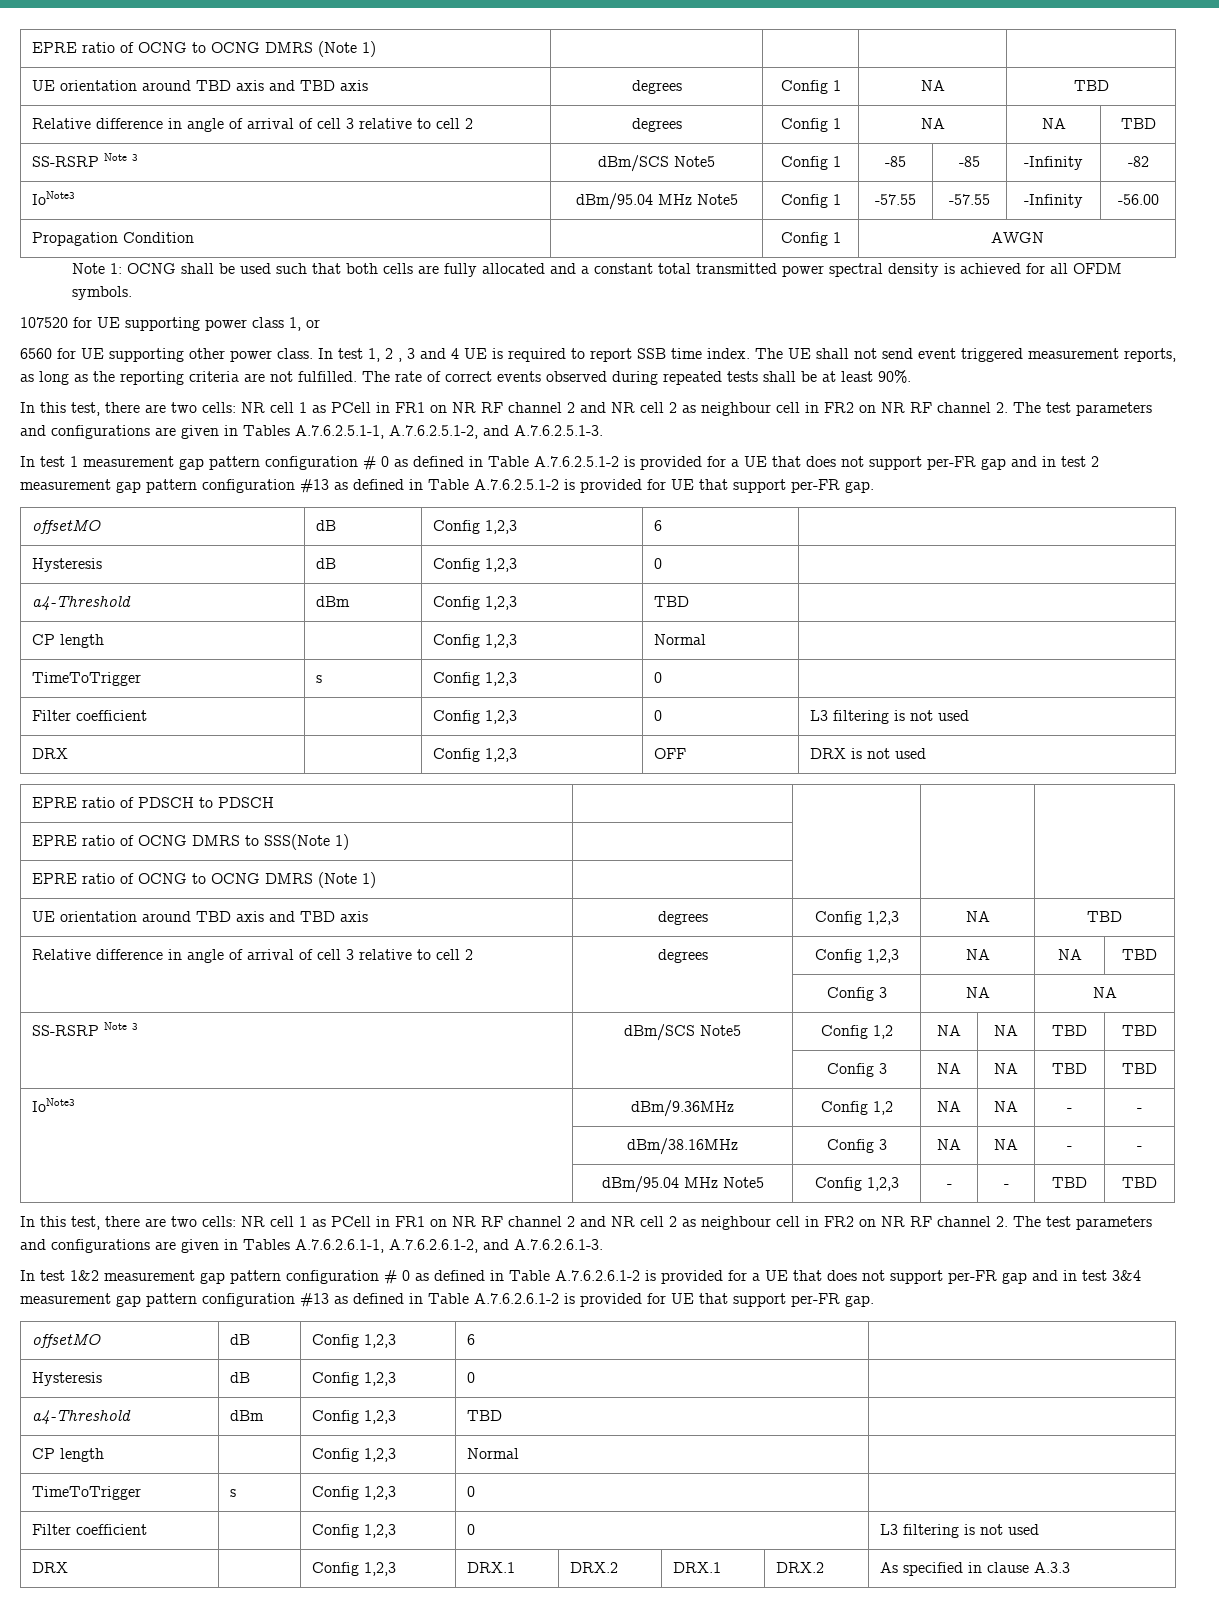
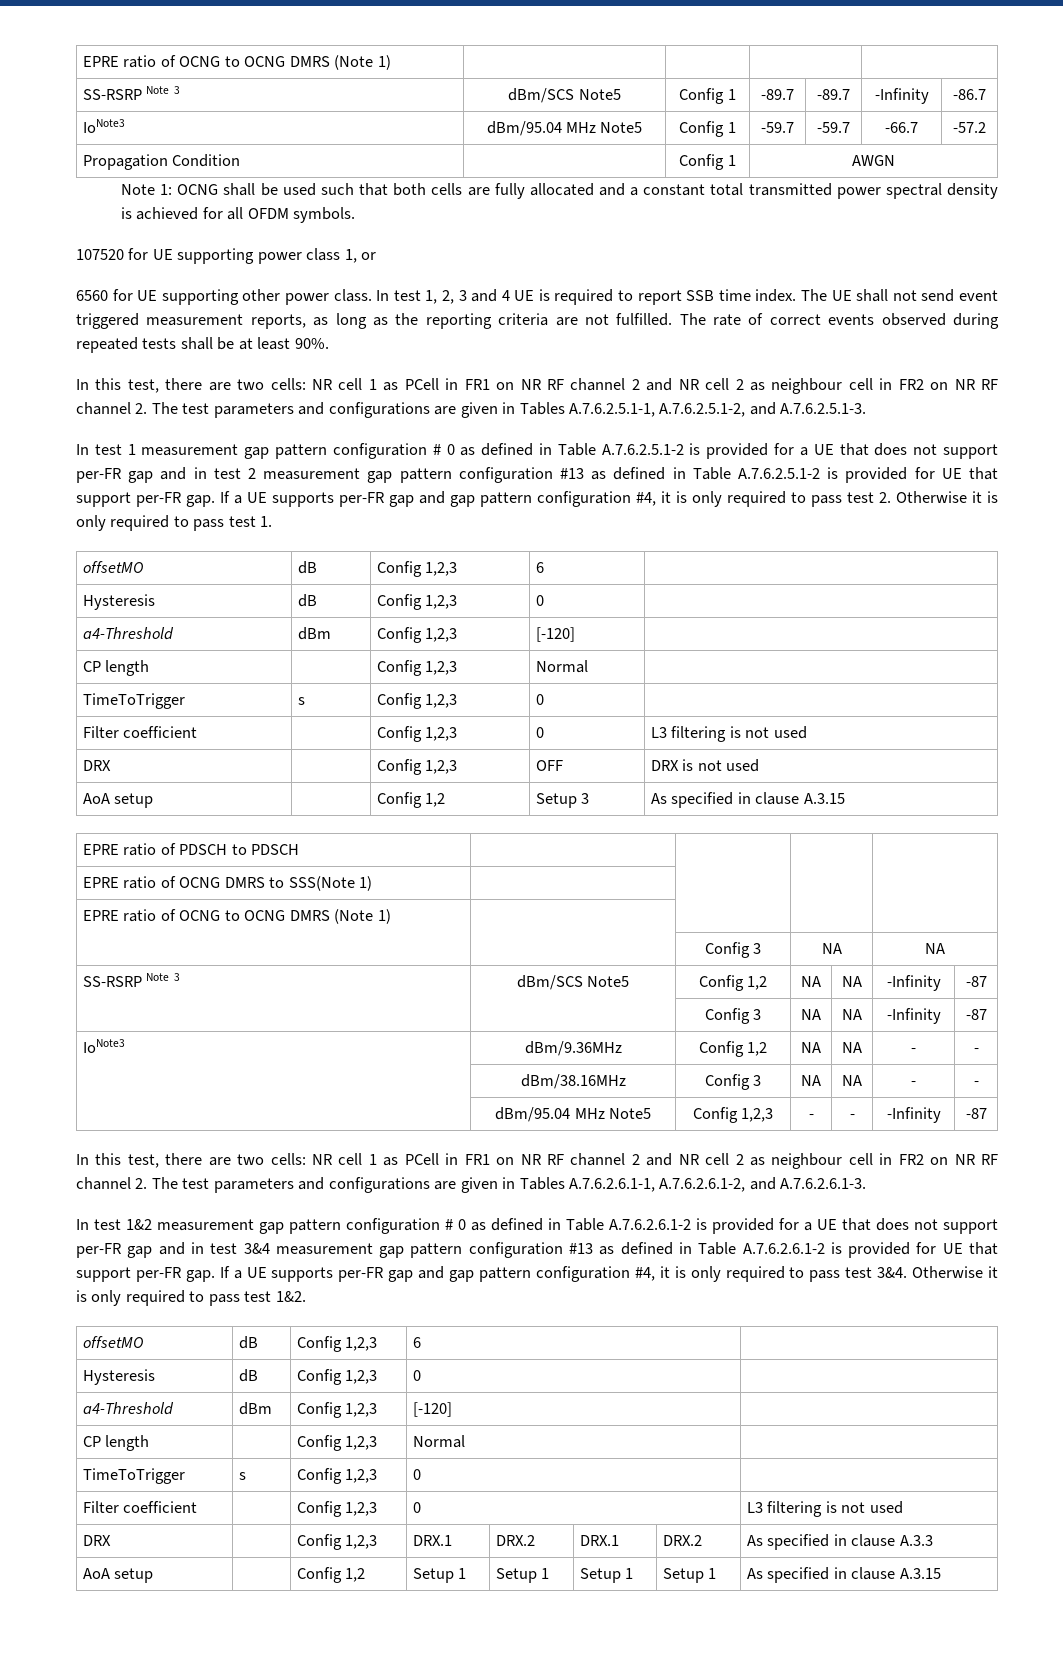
[32,41,377,57] [32,80,369,91] [631,80,682,94] [780,80,841,94] [920,80,945,91] [1073,80,1109,91] [32,118,474,132] [631,118,682,132] [780,118,841,132] [920,118,945,129] [1041,118,1066,129] [1120,118,1156,129] EPRE ratio of OCNG to OCNG DMRS (Note 1) | | | | // UE orientation around TBD axis and TBD axis | degrees | Config 1 | NA | TBD // Relative difference in angle of arrival of cell 3 relative to cell 2 | degrees | Config 1 | NA | NA | TBD -> [82,55,391,70] EPRE ratio of OCNG to OCNG DMRS (Note 1) | | | |
[885,156,906,167] [959,156,980,167] [1024,156,1083,170] [1127,156,1149,167] -85 | -85 | -Infinity | -82 -> [761,89,794,100] [817,89,850,100] [874,88,929,104] [953,89,986,100] -89.7 | -89.7 | -Infinity | -86.7
[875,194,916,205] [949,194,990,205] [1024,194,1083,208] [1117,194,1159,205] -57.55 | -57.55 | -Infinity | -56.00 -> [761,122,794,133] [817,122,850,133] [885,122,918,133] [953,122,986,133] -59.7 | -59.7 | -66.7 | -57.2
[385,348,402,362] 2 , -> [441,290,454,304] 2,
(874, 487) none -> [220,491,998,507] [76,515,273,531] If a UE supports per-FR gap and gap pattern configuration #4, it is only required to pass test 2. Otherwise it is only required to pass test 1.
[654,596,690,607] TBD -> [535,627,575,642] [-120]
(927, 753) none -> [82,793,154,808] [376,792,446,808] [535,793,590,808] [650,792,845,808] // AoA setup | | Config 1,2 | Setup 3 | As specified in clause A.3.15
[32,911,369,922] [657,911,708,925] [814,911,899,925] [965,911,990,922] [1087,911,1122,922] [32,949,474,963] [657,949,708,963] [814,949,899,963] [965,949,990,960] [1057,949,1082,960] [1122,949,1157,960] // UE orientation around TBD axis and TBD axis | degrees | Config 1,2,3 | NA | TBD // Relative difference in angle of arrival of cell 3 relative to cell 2 | degrees | Config 1,2,3 | NA | NA | TBD -> (391, 916) none
[1052,1025,1087,1036] [1122,1025,1157,1036] [826,1063,887,1077] [937,1063,961,1074] [994,1063,1018,1074] [1052,1063,1087,1074] [1122,1063,1157,1074] TBD | TBD // | | Config 3 | NA | NA | TBD | TBD -> [886,975,941,991] [965,976,987,987] [704,1008,762,1024] [801,1009,821,1020] [842,1009,862,1020] [886,1008,941,1024] [965,1009,987,1020] -Infinity | -87 // | | Config 3 | NA | NA | -Infinity | -87
[1052,1177,1087,1188] [1122,1177,1157,1188] TBD | TBD -> [886,1107,941,1123] [965,1108,987,1119] -Infinity | -87
(874, 1301) none -> [219,1266,999,1282] [76,1290,306,1306] If a UE supports per-FR gap and gap pattern configuration #4, it is only required to pass test 3&4. Otherwise it is only required to pass test 1&2.
[467,1410,503,1421] TBD -> [412,1402,452,1417] [-120]
(1071, 1567) none -> [82,1568,154,1583] [296,1567,366,1583] [412,1568,467,1583] [495,1568,550,1583] [579,1568,634,1583] [662,1568,717,1583] [746,1567,941,1583] // AoA setup | | Config 1,2 | Setup 1 | Setup 1 | Setup 1 | Setup 1 | As specified in clause A.3.15

